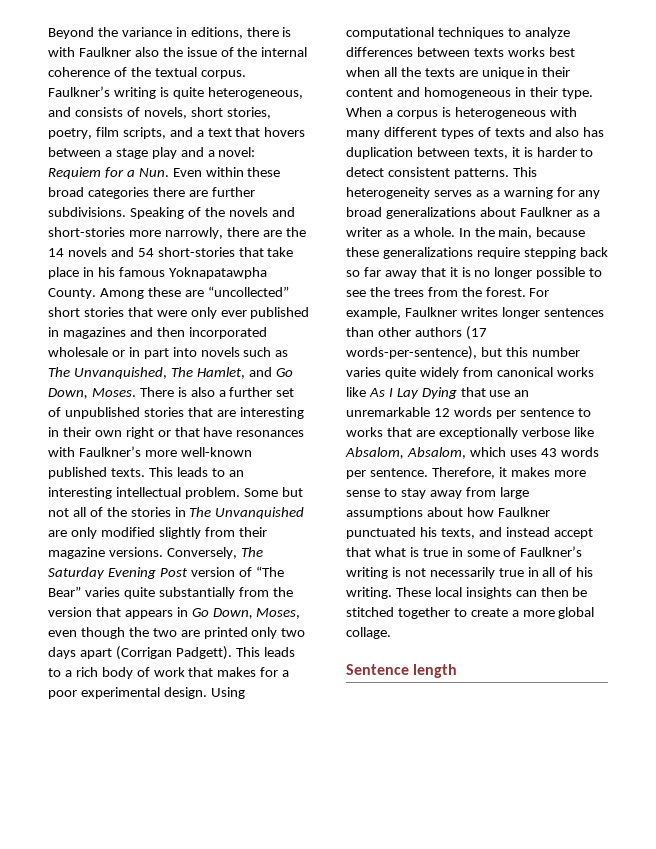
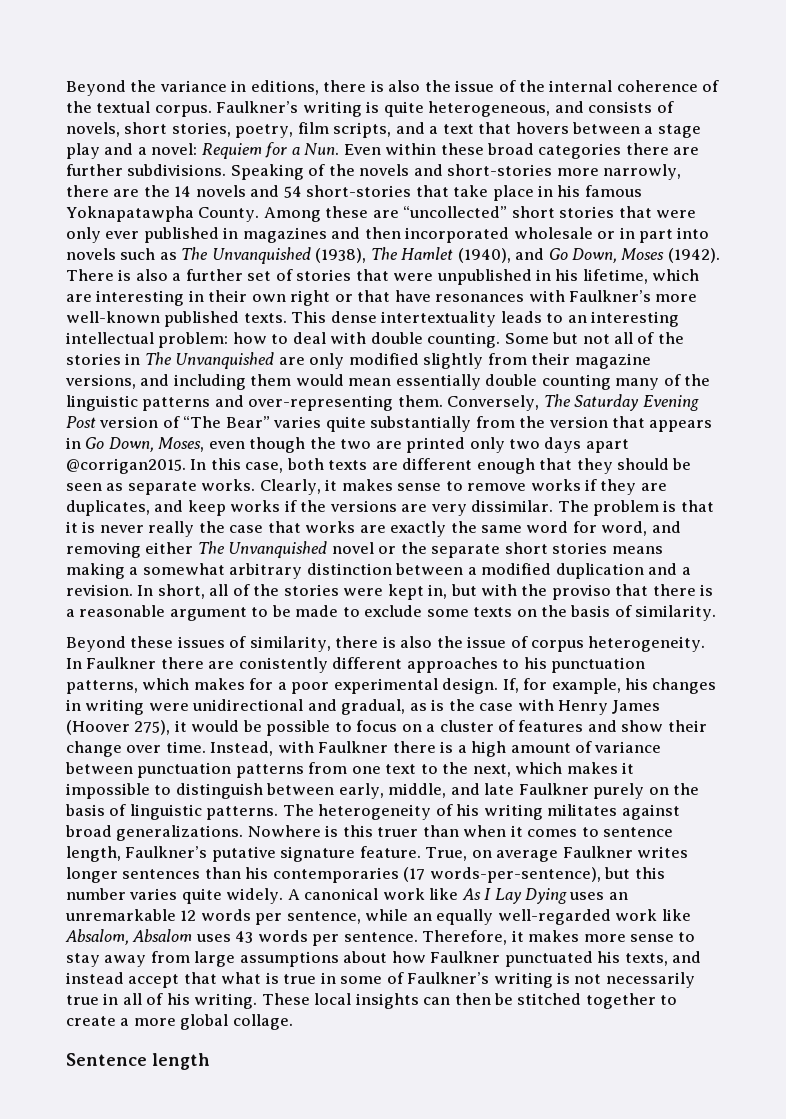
[48,47,131,57] with Faulkner -> (384, 86) none
[73,367,245,379] Unvanquished, The Hamlet, -> [211,247,511,264] Unvanquished (1938), The Hamlet (1940),
[91,388,136,397] Moses. -> [621,248,720,263] Moses (1942).
[64,407,213,419] unpublished stories that -> [296,269,700,285] stories that were unpublished in his lifetime, which
(173, 472) none -> [330,311,497,327] dense intertextuality
[184,487,240,499] problem. -> [158,332,501,348] problem: how to deal with double counting.
[108,547,163,557] versions. -> [65,374,711,390] [66,395,443,411] versions, and including them would mean essentially double counting many of the linguistic patterns and over-representing them.
[115,646,295,660] [48,667,214,679] (Corrigan Padgett). This leads to a rich body of work that -> [66,458,692,474] [66,479,667,495] [66,500,714,516] [66,521,681,537] [66,541,663,558] [66,563,691,579] [66,584,714,600] [66,605,717,621] [66,636,706,652] [66,657,646,673] [66,678,190,694] @corrigan2015. In this case, both texts are different enough that they should be seen as separate works. Clearly, it makes sense to remove works if they are duplicates, and keep works if the versions are very dissimilar. The problem is that it is never really the case that works are exactly the same word for word, and removing either The Unvanquished novel or the separate short stories means making a somewhat arbitrary distinction between a modified duplication and a revision. In short, all of the stories were kept in, but with the proviso that there is a reasonable argument to be made to exclude some texts on the basis of similarity. // Beyond these issues of similarity, there is also the issue of corpus heterogeneity. In Faulkner there are conistently different approaches to his punctuation patterns, which
[210,687,245,699] [346,27,570,39] [346,47,575,57] [346,67,571,79] [346,87,593,99] [346,107,577,119] [346,127,605,139] [346,147,594,159] [346,167,537,179] [346,187,601,199] [346,207,600,219] [346,227,586,239] [346,247,608,259] [346,267,603,279] [346,287,550,297] [346,307,401,319] Using computational techniques to analyze differences between texts works best when all the texts are unique in their content and homogeneous in their type. When a corpus is heterogeneous with many different types of texts and also has duplication between texts, it is harder to detect consistent patterns. This heterogeneity serves as a warning for any broad generalizations about Faulkner as a writer as a whole. In the main, because these generalizations require stepping back so far away that it is no longer possible to see the trees from the forest. For example, -> [502,678,717,694] [66,699,661,715] [66,720,707,736] [66,741,662,757] [65,762,635,778] [66,783,700,799] [65,804,680,820] [65,825,674,841] [66,846,559,862] If, for example, his changes in writing were unidirectional and gradual, as is the case with Henry James (Hoover 275), it would be possible to focus on a cluster of features and show their change over time. Instead, with Faulkner there is a high amount of variance between punctuation patterns from one text to the next, which makes it impossible to distinguish between early, middle, and late Faulkner purely on the basis of linguistic patterns. The heterogeneity of his writing militates against broad generalizations. Nowhere is this truer than when it comes to sentence length, Faulkner’s putative signature feature. True, on average
[377,327,462,337] other authors -> [245,867,399,883] his contemporaries
[419,367,594,379] widely from canonical works -> [226,888,425,904] widely. A canonical work
[460,387,511,397] that use -> [569,892,605,900] uses
[519,408,591,417] [346,427,594,439] [345,447,506,459] sentence to works that are exceptionally verbose like Absalom, Absalom, which -> [286,909,691,925] [65,929,193,945] sentence, while an equally well-regarded work like Absalom, Absalom

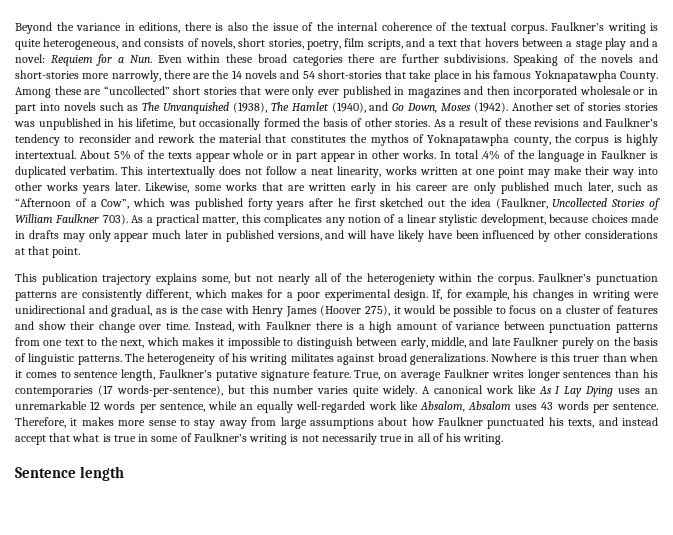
[66,269,243,281] There is also a further -> [511,102,553,111] Another
[355,269,434,281] that were -> [625,103,659,111] [14,121,35,127] stories was
[652,269,700,281] [66,290,698,306] [66,311,680,327] [66,332,549,348] which are interesting in their own right or that have resonances with Faulkner’s more well-known published texts. This dense intertextuality leads to an interesting intellectual problem: how to deal with double counting. Some -> [178,118,658,130] [15,134,659,146] [15,150,658,162] [15,166,658,178] [15,182,659,194] [15,198,660,210] [15,214,660,226] [15,230,659,242] [15,246,81,258] [15,273,230,285] but occasionally formed the basis of other stories. As a result of these revisions and Faulkner’s tendency to reconsider and rework the material that constitutes the mythos of Yoknapatawpha county, the corpus is highly intertextual. About 5% of the texts appear whole or in part appear in other works. In total .4% of the language in Faulkner is duplicated verbatim. This intertextually does not follow a neat linearity, works written at one point may make their way into other works years later. Likewise, some works that are written early in his career are only published much later, such as “Afternoon of a Cow”, which was published forty years after he first sketched out the idea (Faulkner, Uncollected Stories of William Faulkner 703). As a practical matter, this complicates any notion of a linear stylistic development, because choices made in drafts may only appear much later in published versions, and will have likely have been influenced by other considerations at that point. // This publication trajectory explains some,
[614,332,684,344] [66,352,651,369] [65,374,711,390] [66,394,699,411] [66,416,713,432] [66,437,629,453] [66,458,692,474] [66,479,667,495] [66,500,714,516] [66,521,681,537] [66,541,663,558] [66,563,691,579] [66,584,714,600] [66,605,717,621] [66,636,706,652] [66,657,646,673] [66,680,138,694] all of the stories in The Unvanquished are only modified slightly from their magazine versions, and including them would mean essentially double counting many of the linguistic patterns and over-representing them. Conversely, The Saturday Evening Post version of “The Bear” varies quite substantially from the version that appears in Go Down, Moses, even though the two are printed only two days apart @corrigan2015. In this case, both texts are different enough that they should be seen as separate works. Clearly, it makes sense to remove works if they are duplicates, and keep works if the versions are very dissimilar. The problem is that it is never really the case that works are exactly the same word for word, and removing either The Unvanquished novel or the separate short stories means making a somewhat arbitrary distinction between a modified duplication and a revision. In short, all of the stories were kept in, but with the proviso that there is a reasonable argument to be made to exclude some texts on the basis of similarity. // Beyond these issues of similarity, there is also the issue of corpus heterogeneity. In Faulkner there are conistently different approaches to his punctuation patterns, -> [277,273,658,285] [15,289,192,301] nearly all of the heterogeniety within the corpus. Faulkner’s punctuation patterns are consistently different,
[261,993,678,1009] [66,1014,293,1030] These local insights can then be stitched together to create a more global collage. -> (504, 439) none

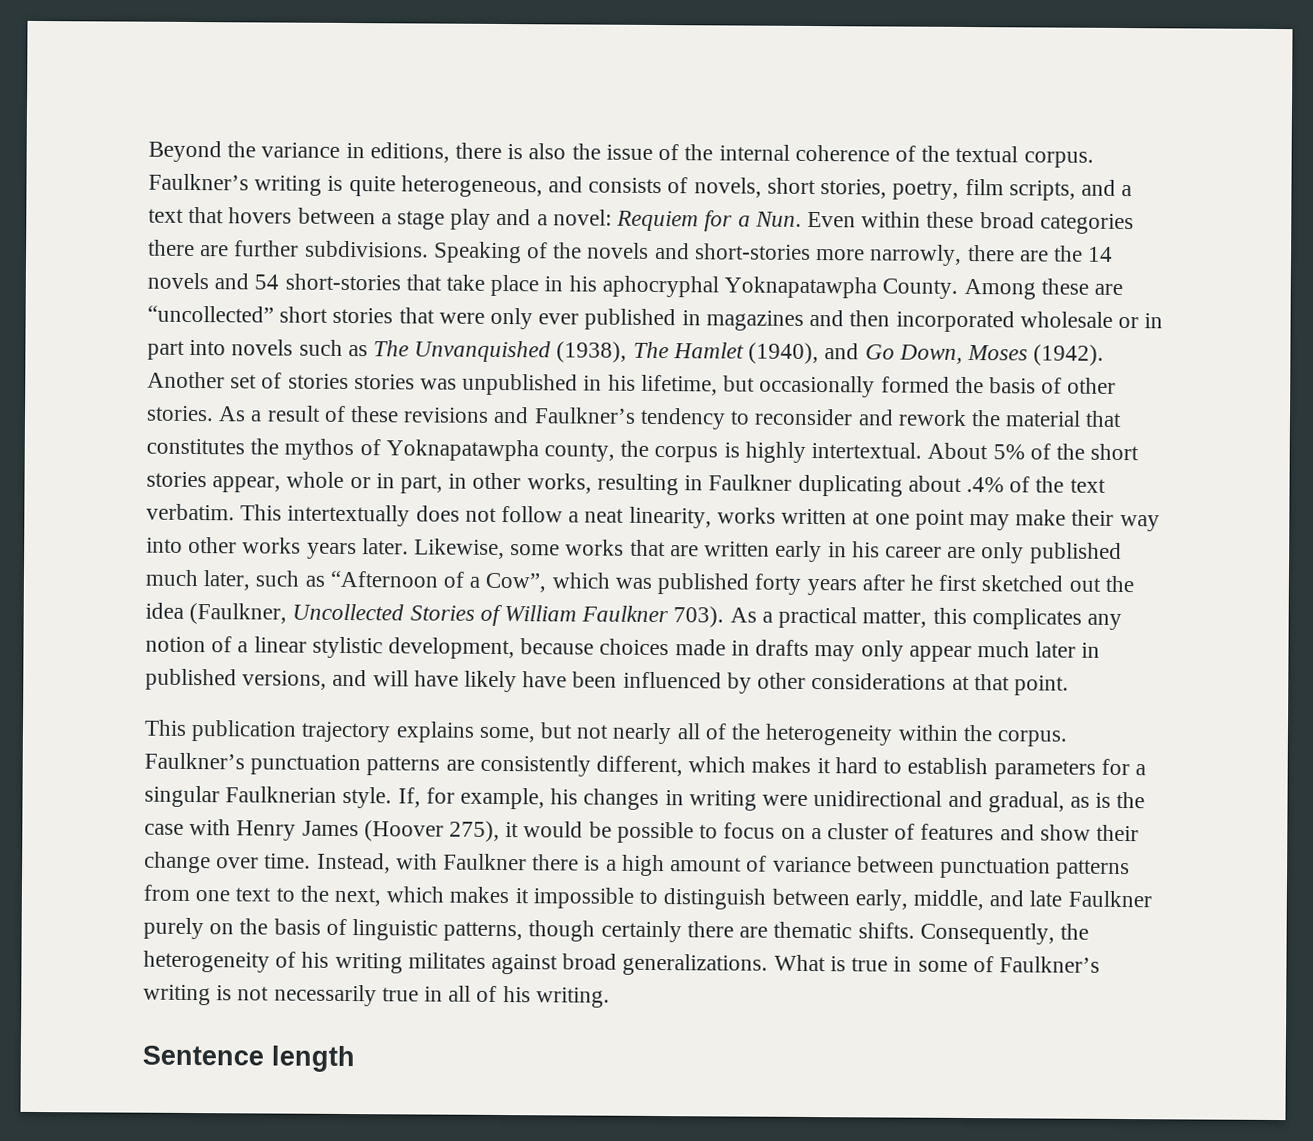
[493,70,532,79] famous -> [601,275,719,298] aphocryphal
[167,150,658,162] [15,166,66,178] texts appear whole or in part appear in other works. In total .4% of the language in Faulkner is duplicated -> [1090,443,1140,461] [146,471,1106,497] short stories appear, whole or in part, in other works, resulting in Faulkner duplicating about .4% of the text
[366,273,435,285] heterogeniety -> [765,723,894,746] heterogeneity
[267,289,428,301] for a poor experimental design. -> [816,757,1146,780] [144,785,393,809] it hard to establish parameters for a singular Faulknerian style.
[77,353,146,365] patterns. The -> [443,920,1089,945] patterns, though certainly there are thematic shifts. Consequently, the
[491,353,659,362] [15,369,659,381] [15,385,659,397] [15,401,658,413] [15,417,659,429] [15,433,100,445] Nowhere is this truer than when it comes to sentence length, Faulkner’s putative signature feature. True, on average Faulkner writes longer sentences than his contemporaries (17 words-per-sentence), but this number varies quite widely. A canonical work like As I Lay Dying uses an unremarkable 12 words per sentence, while an equally well-regarded work like Absalom, Absalom uses 43 words per sentence. Therefore, it makes more sense to stay away from large assumptions about how Faulkner punctuated his texts, and instead accept that what -> [773,954,826,972] What

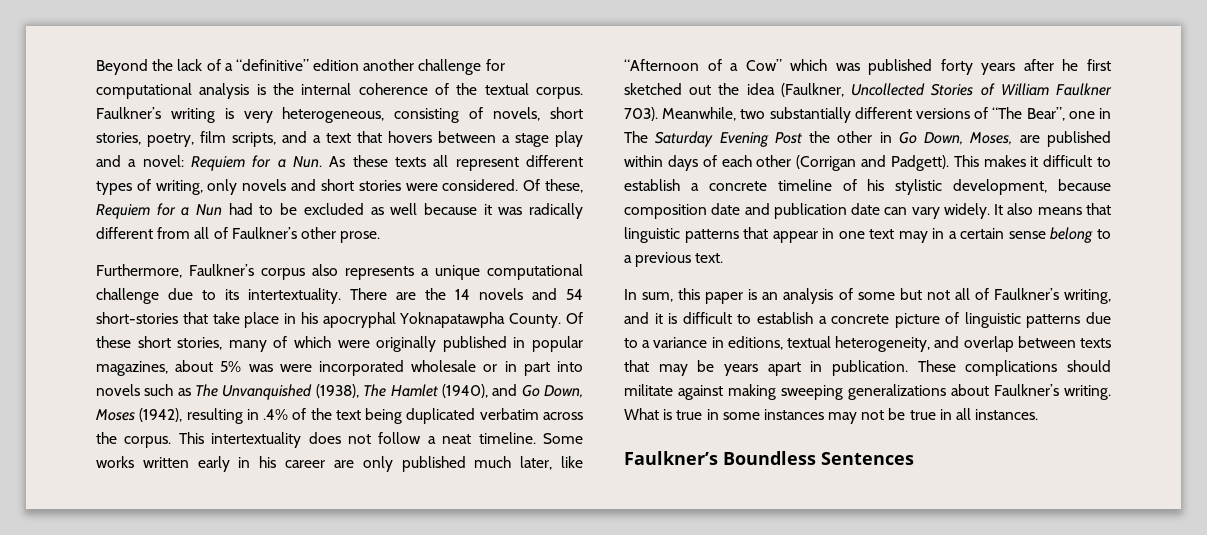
[261,142,680,163] variance in editions, there is also the issue of -> [177,59,505,75] [96,83,266,99] lack of a “definitive” edition another challenge for computational analysis is
[348,175,663,198] quite heterogeneous, and consists -> [243,107,460,123] very heterogeneous, consisting
[806,211,1134,235] [148,239,1015,266] Even within these broad categories there are further subdivisions. Speaking of the novels and short-stories more narrowly, there -> [329,155,583,171] [96,179,583,195] [96,203,583,219] [96,227,381,243] [96,264,583,280] [96,288,387,304] As these texts all represent different types of writing, only novels and short stories were considered. Of these, Requiem for a Nun had to be excluded as well because it was radically different from all of Faulkner’s other prose. // Furthermore, Faulkner’s corpus also represents a unique computational challenge due to its intertextuality. There
[601,275,719,298] aphocryphal -> [322,312,396,328] apocryphal
[963,278,1123,300] [147,305,891,331] Among these are “uncollected” short stories that were only ever published in magazines and then -> [566,312,583,324] [96,336,583,352] [96,360,312,376] Of these short stories, many of which were originally published in popular magazines, about 5% was were
[1033,344,1105,366] [147,371,1117,398] [146,405,1123,430] [146,438,1140,463] [146,471,1106,497] [146,503,411,527] (1942). Another set of stories stories was unpublished in his lifetime, but occasionally formed the basis of other stories. As a result of these revisions and Faulkner’s tendency to reconsider and rework the material that constitutes the mythos of Yoknapatawpha county, the corpus is highly intertextual. About 5% of the short stories appear, whole or in part, in other works, resulting in Faulkner duplicating about .4% of the text verbatim. This intertextually -> [139,408,583,424] [96,432,302,448] (1942), resulting in .4% of the text being duplicated verbatim across the corpus. This intertextuality
[628,506,1160,532] [146,536,699,560] linearity, works written at one point may make their way into other works years later. Likewise, some works that are -> [478,432,583,444] [96,456,134,468] timeline. Some works
[255,570,325,587] such as -> [561,456,583,468] like
[485,572,547,593] Cow”, -> [745,59,782,71] Cow”
[729,606,1122,631] [145,636,1101,663] [145,668,1069,696] [144,719,535,743] As a practical matter, this complicates any notion of a linear stylistic development, because choices made in drafts may only appear much later in published versions, and will have likely have been influenced by other considerations at that point. // This publication trajectory explains some, -> [662,107,1111,123] [624,131,1111,147] [624,155,1111,171] [624,179,1111,195] [624,203,1111,219] [624,227,1111,243] [624,252,724,267] [624,288,895,304] Meanwhile, two substantially different versions of “The Bear”, one in The Saturday Evening Post the other in Go Down, Moses, are published within days of each other (Corrigan and Padgett). This makes it difficult to establish a concrete timeline of his stylistic development, because composition date and publication date can vary widely. It also means that linguistic patterns that appear in one text may in a certain sense belong to a previous text. // In sum, this paper is an analysis of some
[612,722,1067,747] [144,752,1146,780] [144,785,1146,813] [144,818,1139,844] [144,851,1131,880] [143,884,1152,911] [143,917,1089,945] [143,950,769,976] nearly all of the heterogeneity within the corpus. Faulkner’s punctuation patterns are consistently different, which makes it hard to establish parameters for a singular Faulknerian style. If, for example, his changes in writing were unidirectional and gradual, as is the case with Henry James (Hoover 275), it would be possible to focus on a cluster of features and show their change over time. Instead, with Faulkner there is a high amount of variance between punctuation patterns from one text to the next, which makes it impossible to distinguish between early, middle, and late Faulkner purely on the basis of linguistic patterns, though certainly there are thematic shifts. Consequently, the heterogeneity of his writing militates against broad generalizations. -> [954,288,1111,304] [624,312,1111,328] [624,336,1111,352] [624,360,1111,376] [624,384,1111,400] all of Faulkner’s writing, and it is difficult to establish a concrete picture of linguistic patterns due to a variance in editions, textual heterogeneity, and overlap between texts that may be years apart in publication. These complications should militate against making sweeping generalizations about Faulkner’s writing.
[972,956,1100,973] [143,984,610,1008] [142,1045,355,1073] of Faulkner’s writing is not necessarily true in all of his writing. // Sentence length -> [763,408,1039,424] [624,451,915,465] instances may not be true in all instances. // Faulkner’s Boundless Sentences

